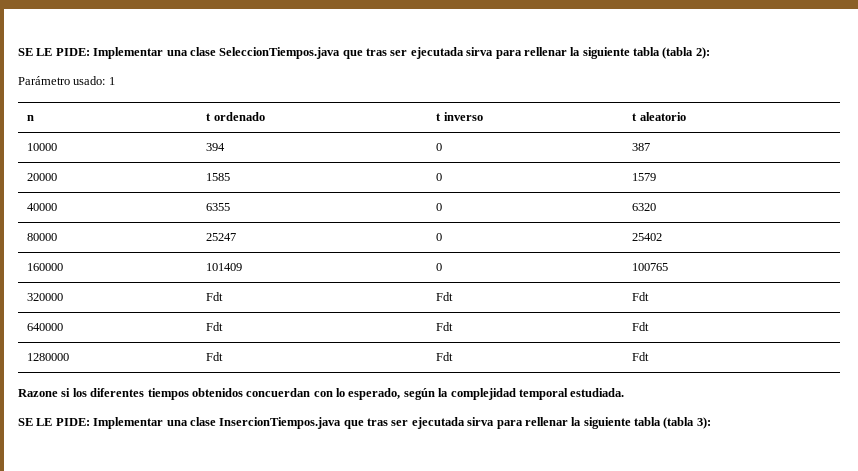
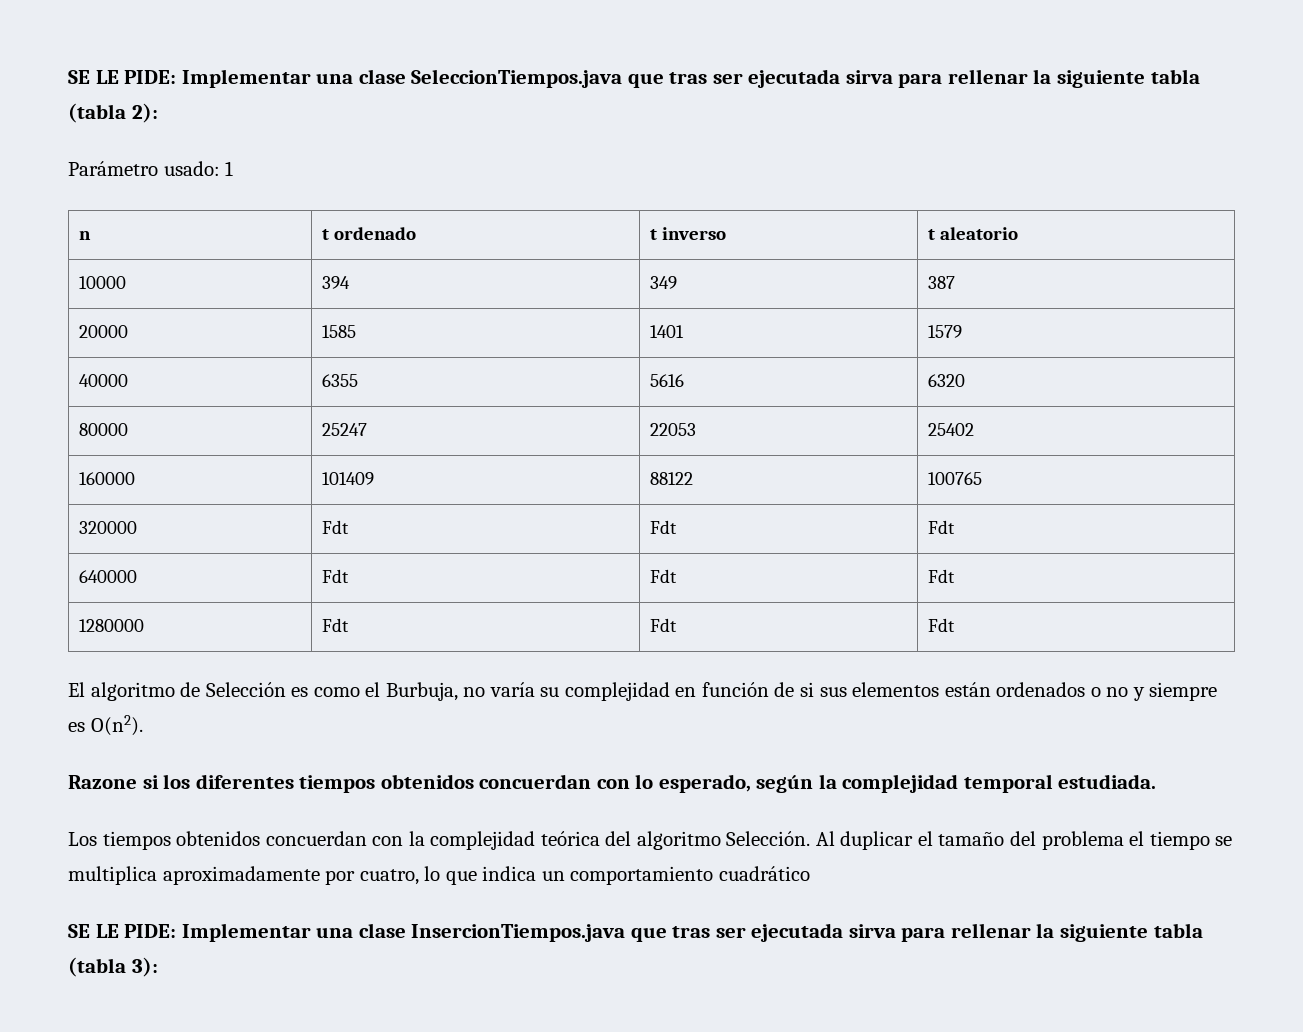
[436,143,443,151] 0 -> [650,276,678,289] 349
[436,173,443,181] 0 -> [650,325,685,338] 1401
[436,203,443,211] 0 -> [650,374,685,387] 5616
[436,233,443,241] 0 -> [650,423,697,436] 22053
[436,263,443,271] 0 -> [650,472,694,485] 88122
(650, 356) none -> [68,682,1218,701] [68,715,143,736] // El algoritmo de Selección es como el Burbuja, no varía su complejidad en función de si sus elementos están ordenados o no y siempre es O(n2).
(625, 392) none -> [68,831,1233,850] [68,866,810,885] // Los tiempos obtenidos concuerdan con la complejidad teórica del algoritmo Selección. Al duplicar el tamaño del problema el tiempo se multiplica aproximadamente por cuatro, lo que indica un comportamiento cuadrático

